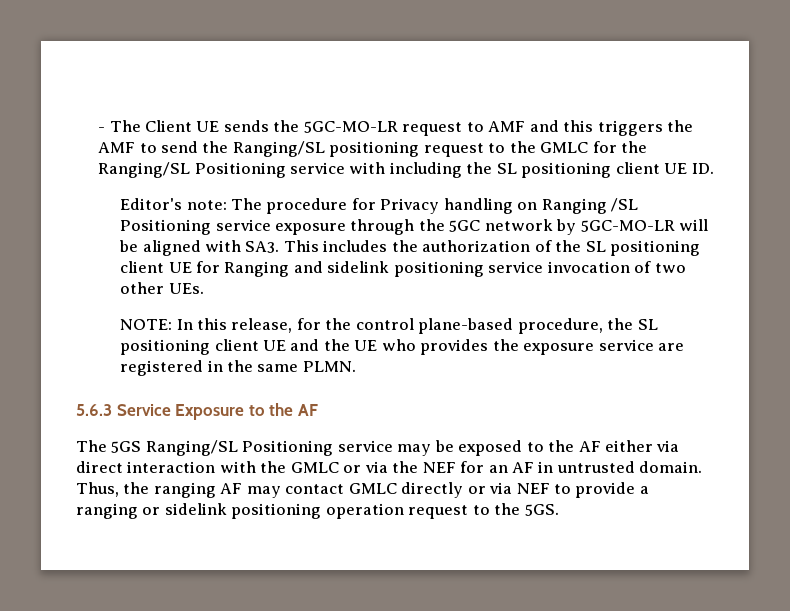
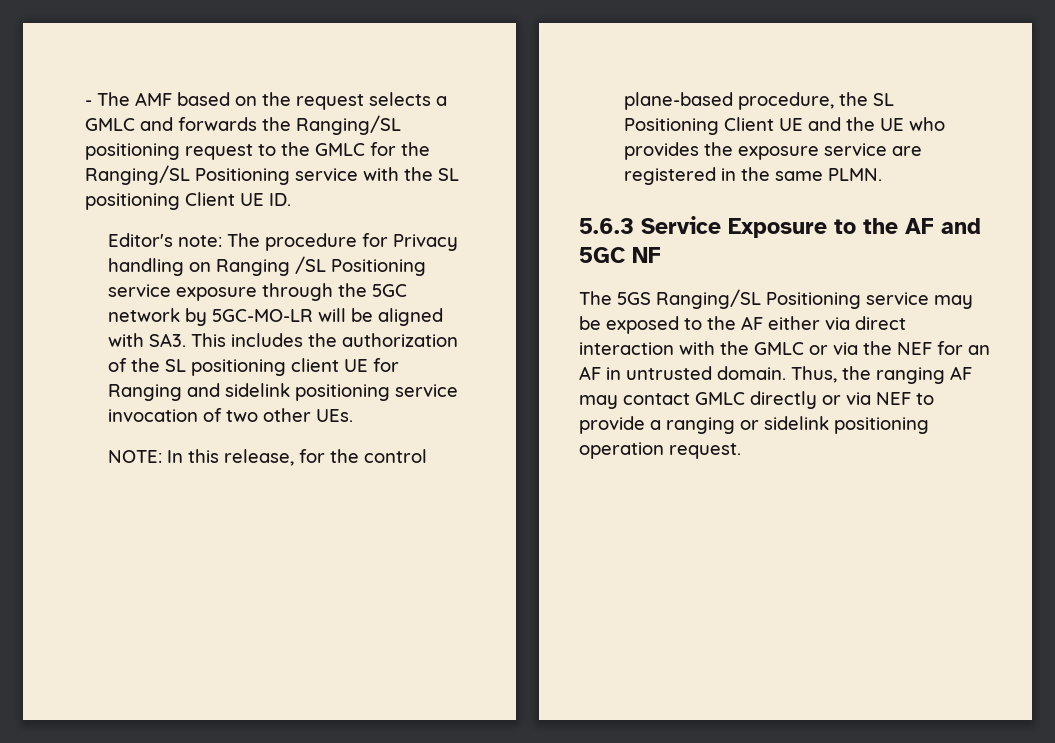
[144,120,693,136] [98,141,198,153] Client UE sends the 5GC-MO-LR request to AMF and this triggers the AMF to send -> [135,92,448,110] [85,117,258,131] AMF based on the request selects a GMLC and forwards
[389,162,660,178] including the SL positioning client -> [404,167,460,181] [85,192,236,210] the SL positioning Client
[120,339,259,355] positioning client -> [623,117,774,135] Positioning Client
(318, 410) none -> [941,218,981,234] [579,247,661,263] and 5GC NF
[408,503,559,519] request to the 5GS. -> [669,443,741,459] request.

